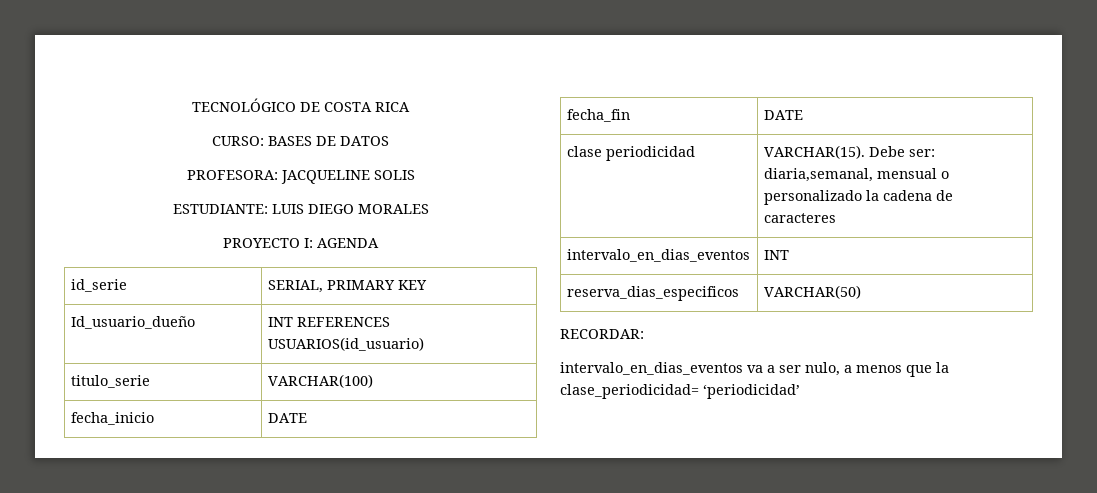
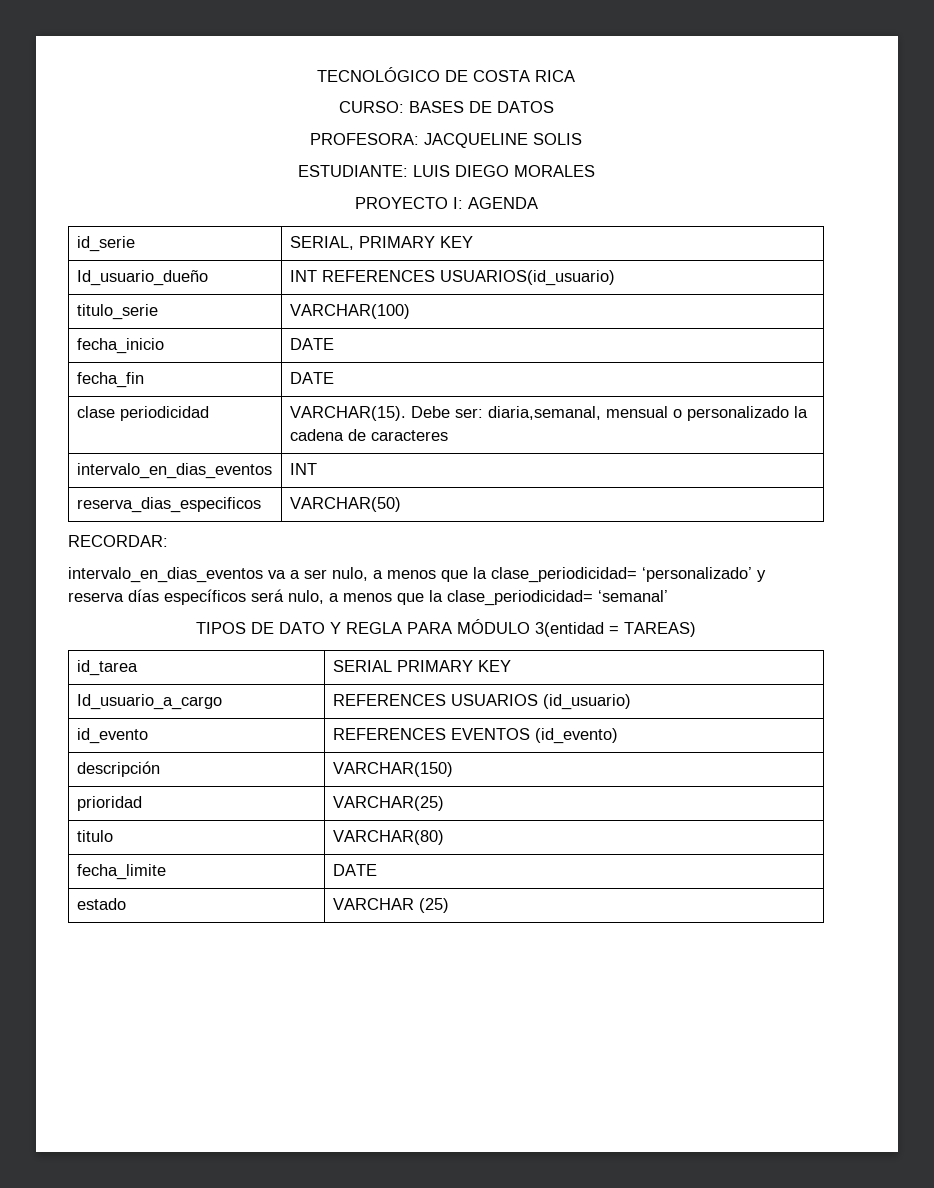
[703,384,800,399] ‘periodicidad’ -> [642,567,766,582] [68,589,668,606] [196,619,696,637] [76,660,138,676] [332,660,511,672] [76,694,222,710] [332,694,631,710] [76,728,148,744] [332,728,618,744] [76,761,160,777] [332,762,453,777] [76,796,142,811] [332,796,444,811] [76,830,113,842] [332,830,444,845] [76,864,166,880] [332,864,377,876] [76,898,126,910] [332,898,449,913] ‘personalizado’ y reserva días específicos será nulo, a menos que la clase_periodicidad= ‘semanal’ // TIPOS DE DATO Y REGLA PARA MÓDULO 3(entidad = TAREAS) // id_tarea | SERIAL PRIMARY KEY // Id_usuario_a_cargo | REFERENCES USUARIOS (id_usuario) // id_evento | REFERENCES EVENTOS (id_evento) // descripción | VARCHAR(150) // prioridad | VARCHAR(25) // titulo | VARCHAR(80) // fecha_limite | DATE // estado | VARCHAR (25)

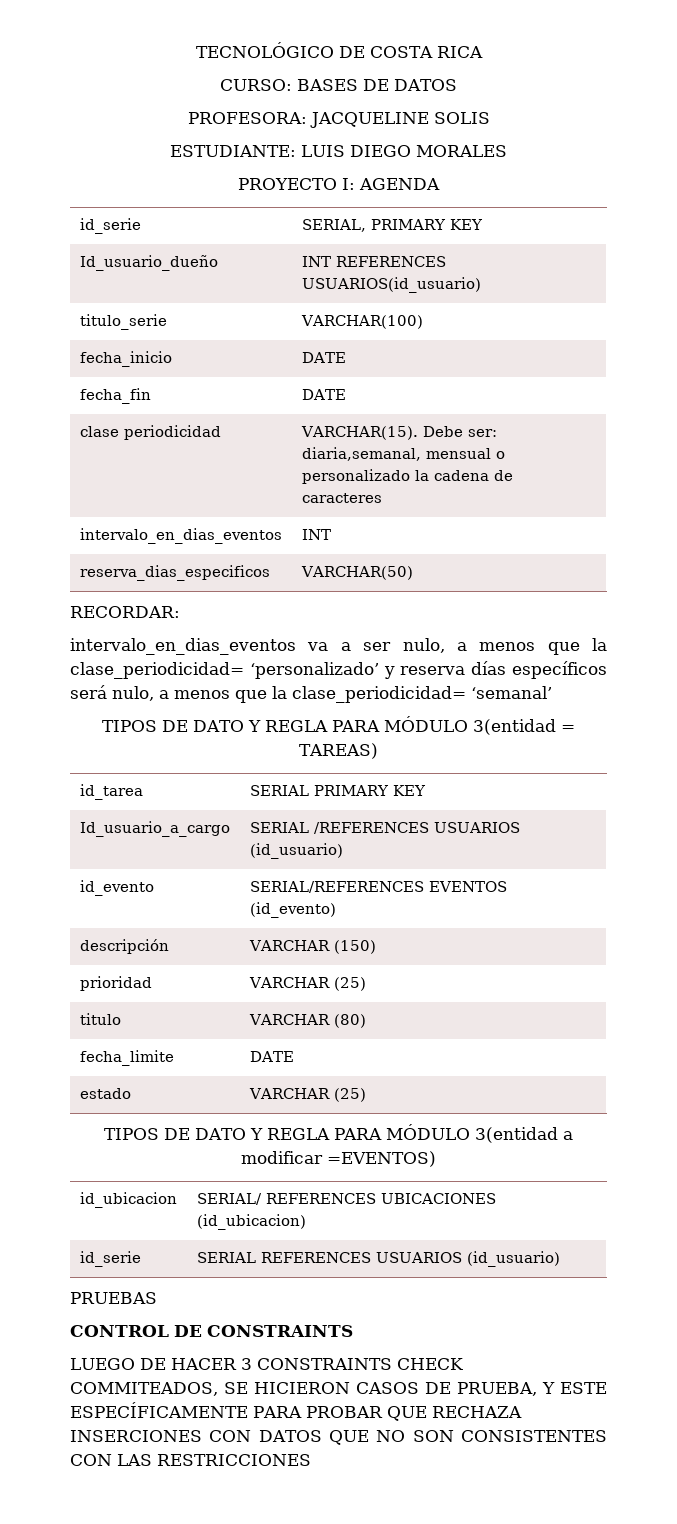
[332,694,446,706] REFERENCES -> [249,822,429,834] SERIAL /REFERENCES
[332,728,446,740] REFERENCES -> [249,881,424,893] SERIAL/REFERENCES
[332,762,453,777] VARCHAR(150) -> [248,940,376,954] VARCHAR (150)
[332,796,444,811] VARCHAR(25) -> [248,977,366,991] VARCHAR (25)
[332,830,444,845] VARCHAR(80) -> [248,1014,366,1028] VARCHAR (80)
(449, 905) none -> [103,1124,574,1143] [241,1151,436,1167] [79,1192,177,1208] [196,1193,496,1205] [196,1214,306,1230] [79,1251,141,1267] [196,1251,560,1267] [70,1292,157,1304] [70,1325,353,1337] [70,1358,463,1370] [70,1382,607,1396] [70,1402,522,1421] [70,1430,607,1445] [70,1454,311,1466] // TIPOS DE DATO Y REGLA PARA MÓDULO 3(entidad a modificar =EVENTOS) // id_ubicacion | SERIAL/ REFERENCES UBICACIONES (id_ubicacion) // id_serie | SERIAL REFERENCES USUARIOS (id_usuario) // PRUEBAS // CONTROL DE CONSTRAINTS // LUEGO DE HACER 3 CONSTRAINTS CHECK COMMITEADOS, SE HICIERON CASOS DE PRUEBA, Y ESTE ESPECÍFICAMENTE PARA PROBAR QUE RECHAZA INSERCIONES CON DATOS QUE NO SON CONSISTENTES CON LAS RESTRICCIONES

